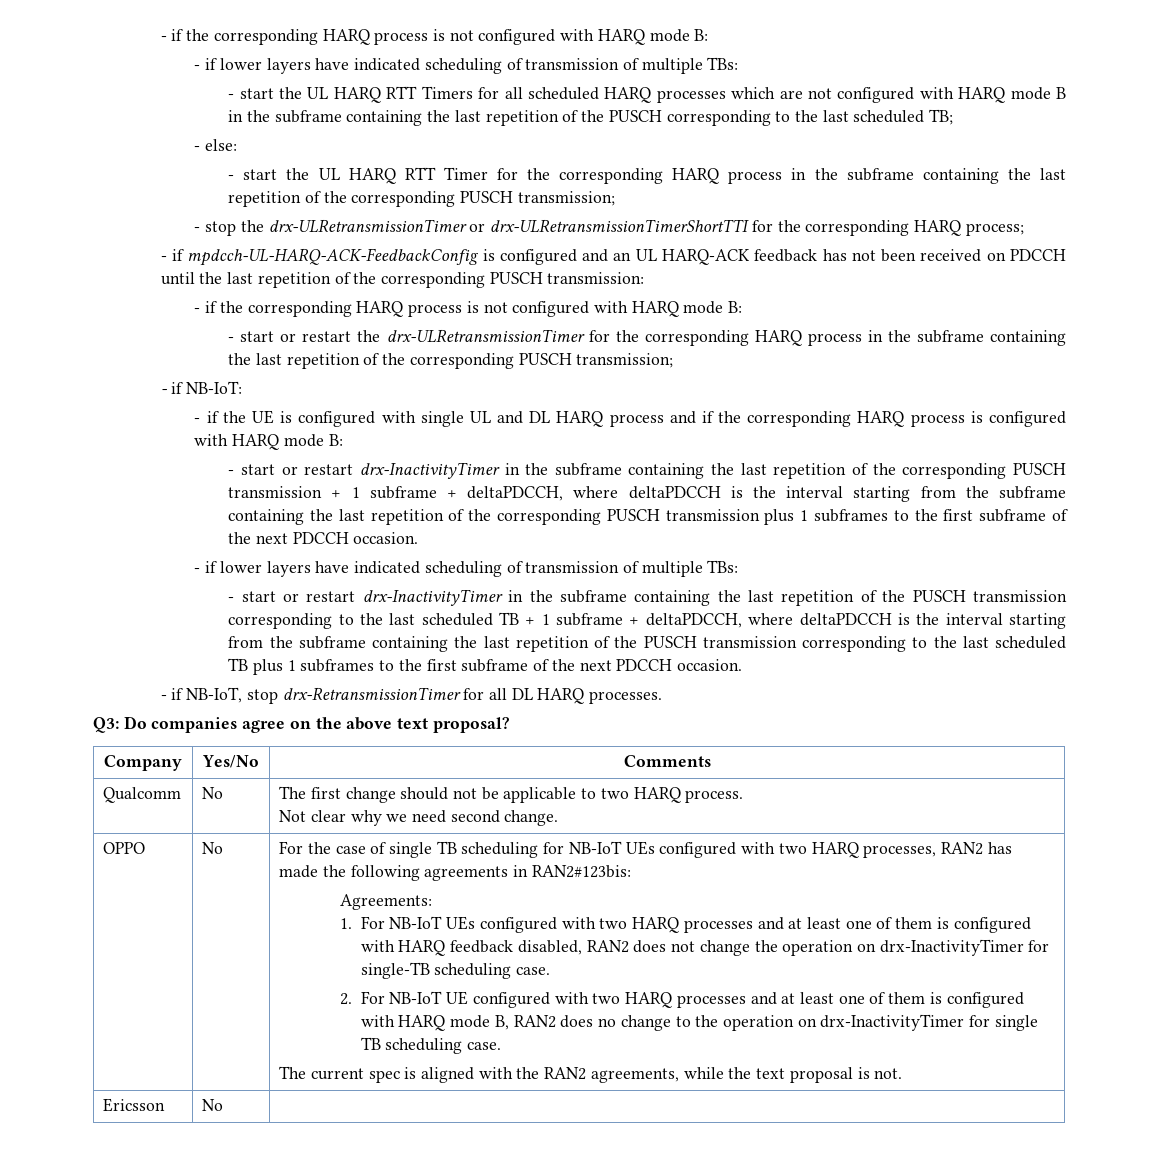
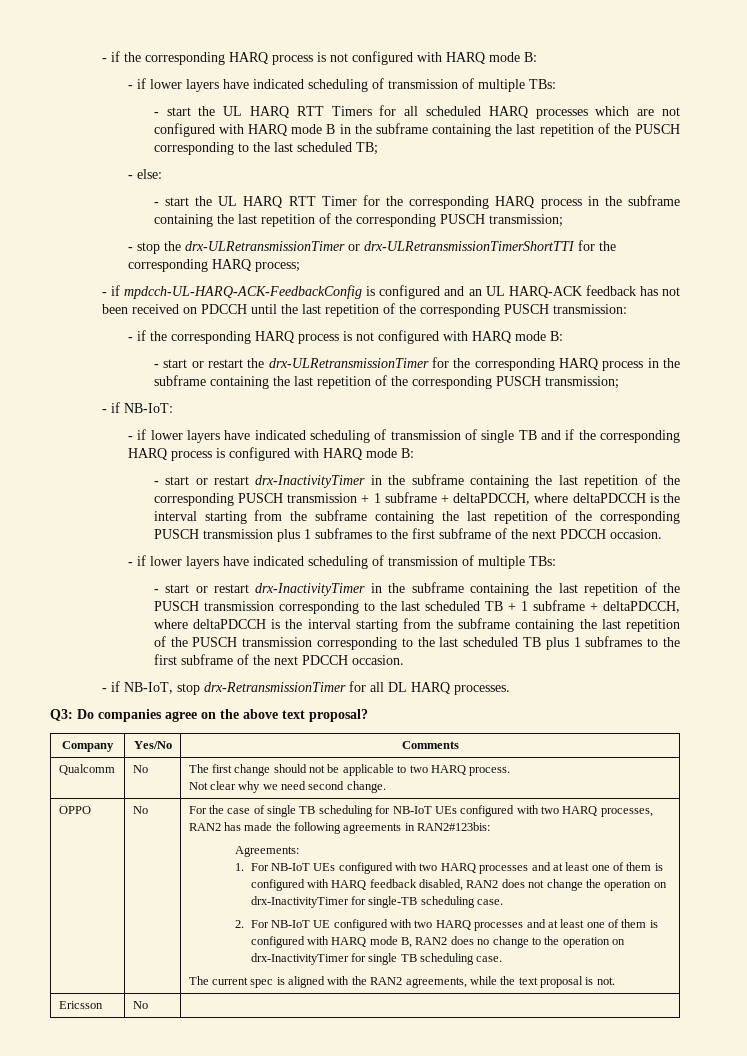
[222,410,664,427] the UE is configured with single UL and DL HARQ process -> [150,429,537,443] lower layers have indicated scheduling of transmission of single TB

